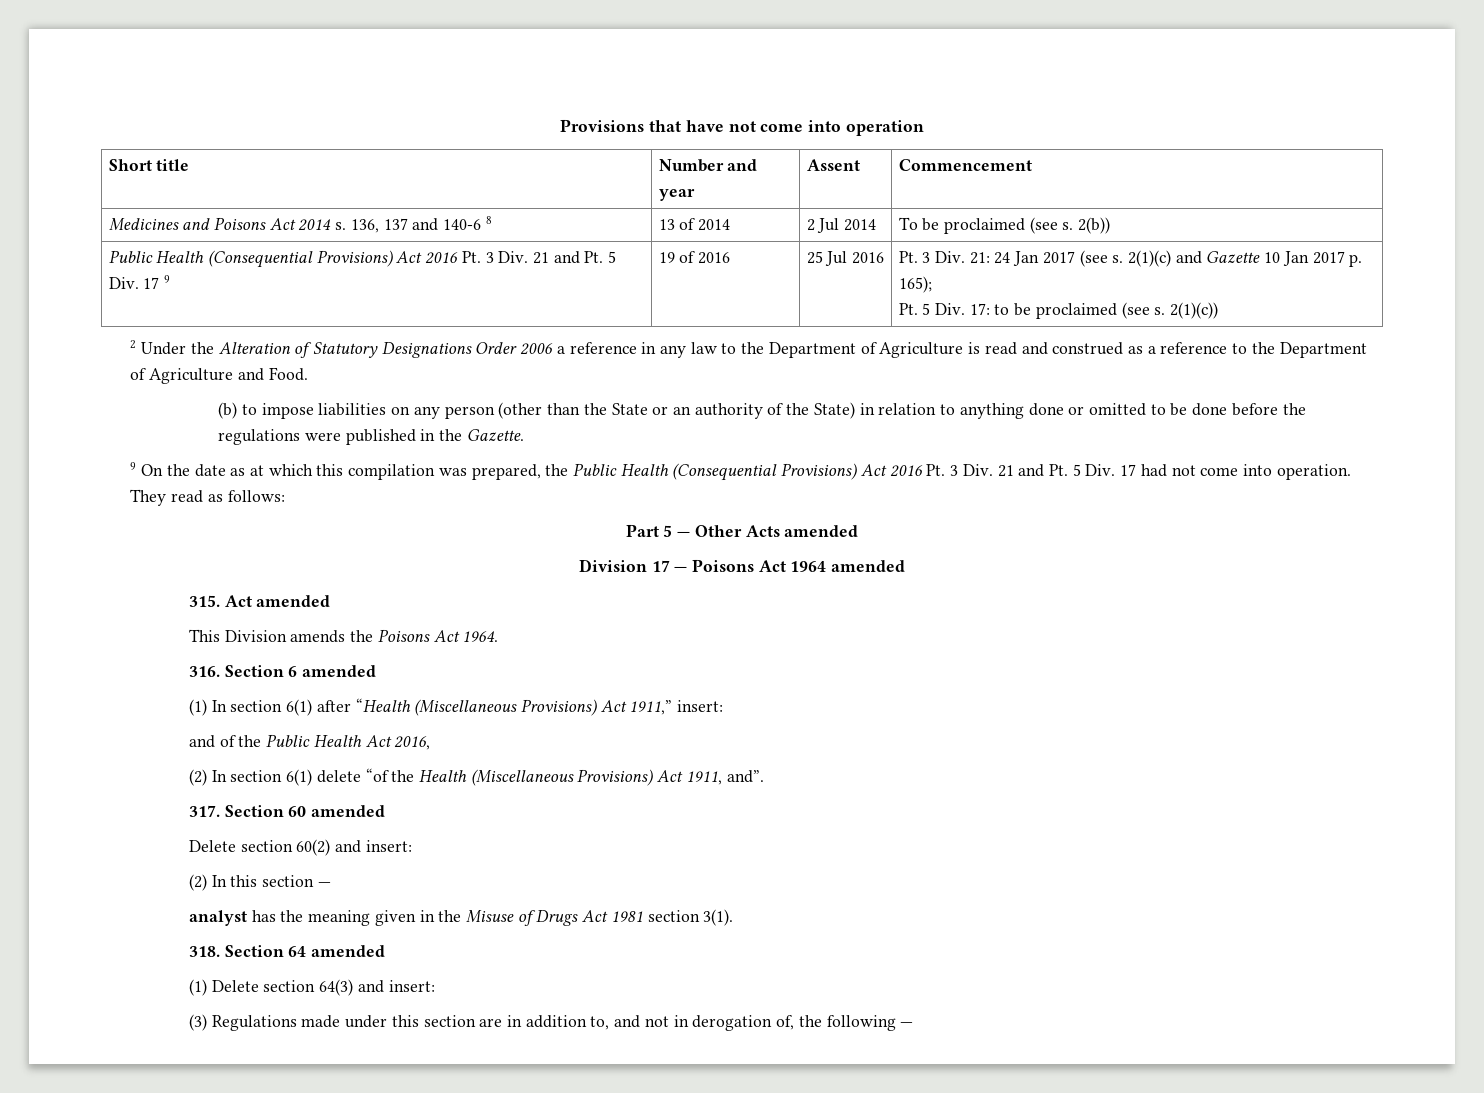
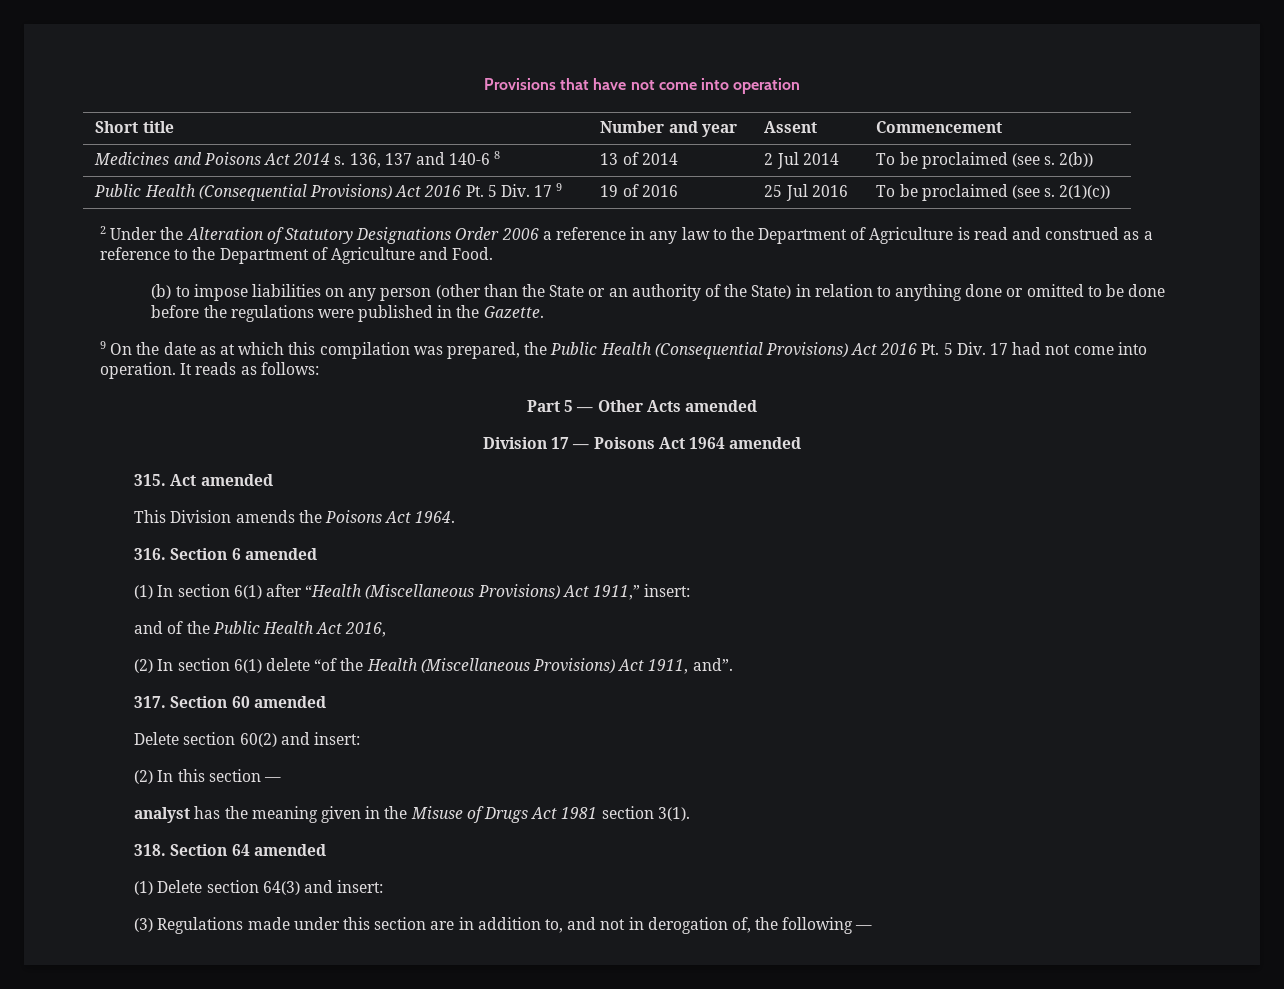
[485,251,604,264] 3 Div. 21 and Pt. -> (484, 191) none
[898,250,1363,267] [898,276,932,293] [898,303,1010,315] Pt. 3 Div. 21: 24 Jan 2017 (see s. 2(1)(c) and Gazette 10 Jan 2017 p. 165); // Pt. 5 Div. 17: to -> [876,185,896,197] To
[950,464,1068,477] 3 Div. 21 and Pt. -> (940, 349) none
[130,489,204,506] They read -> [180,362,237,375] It reads

